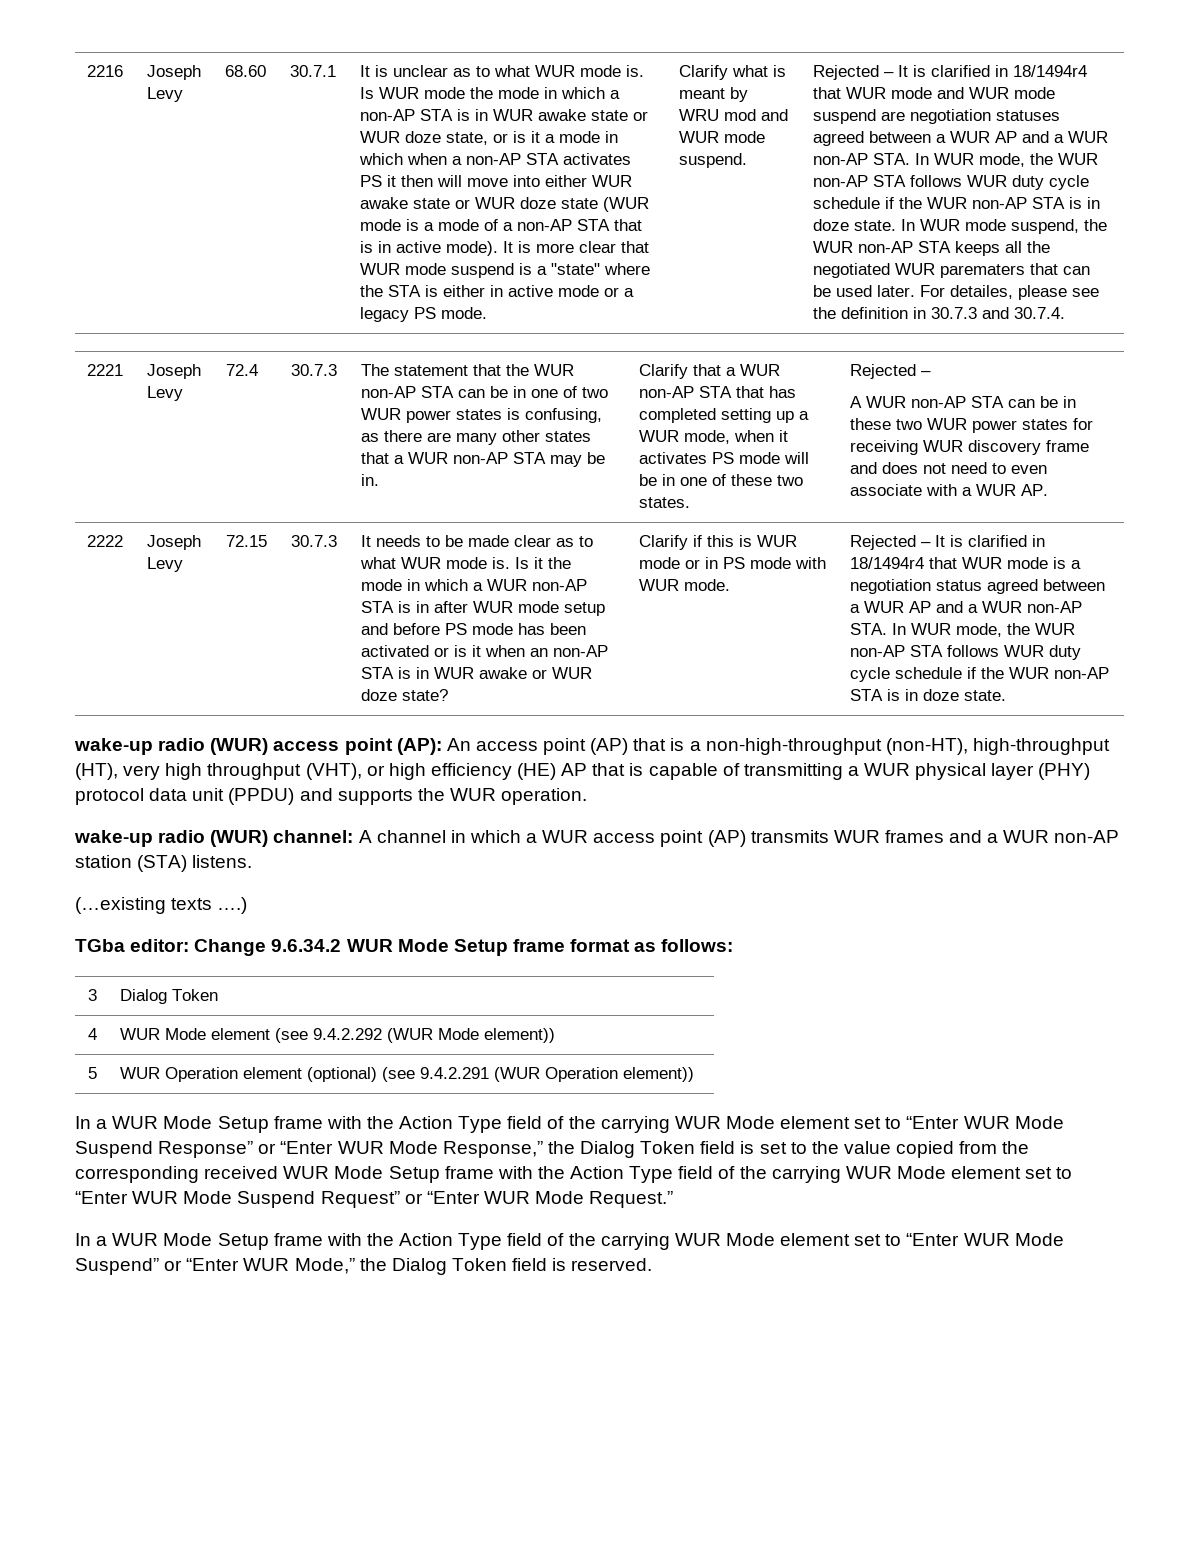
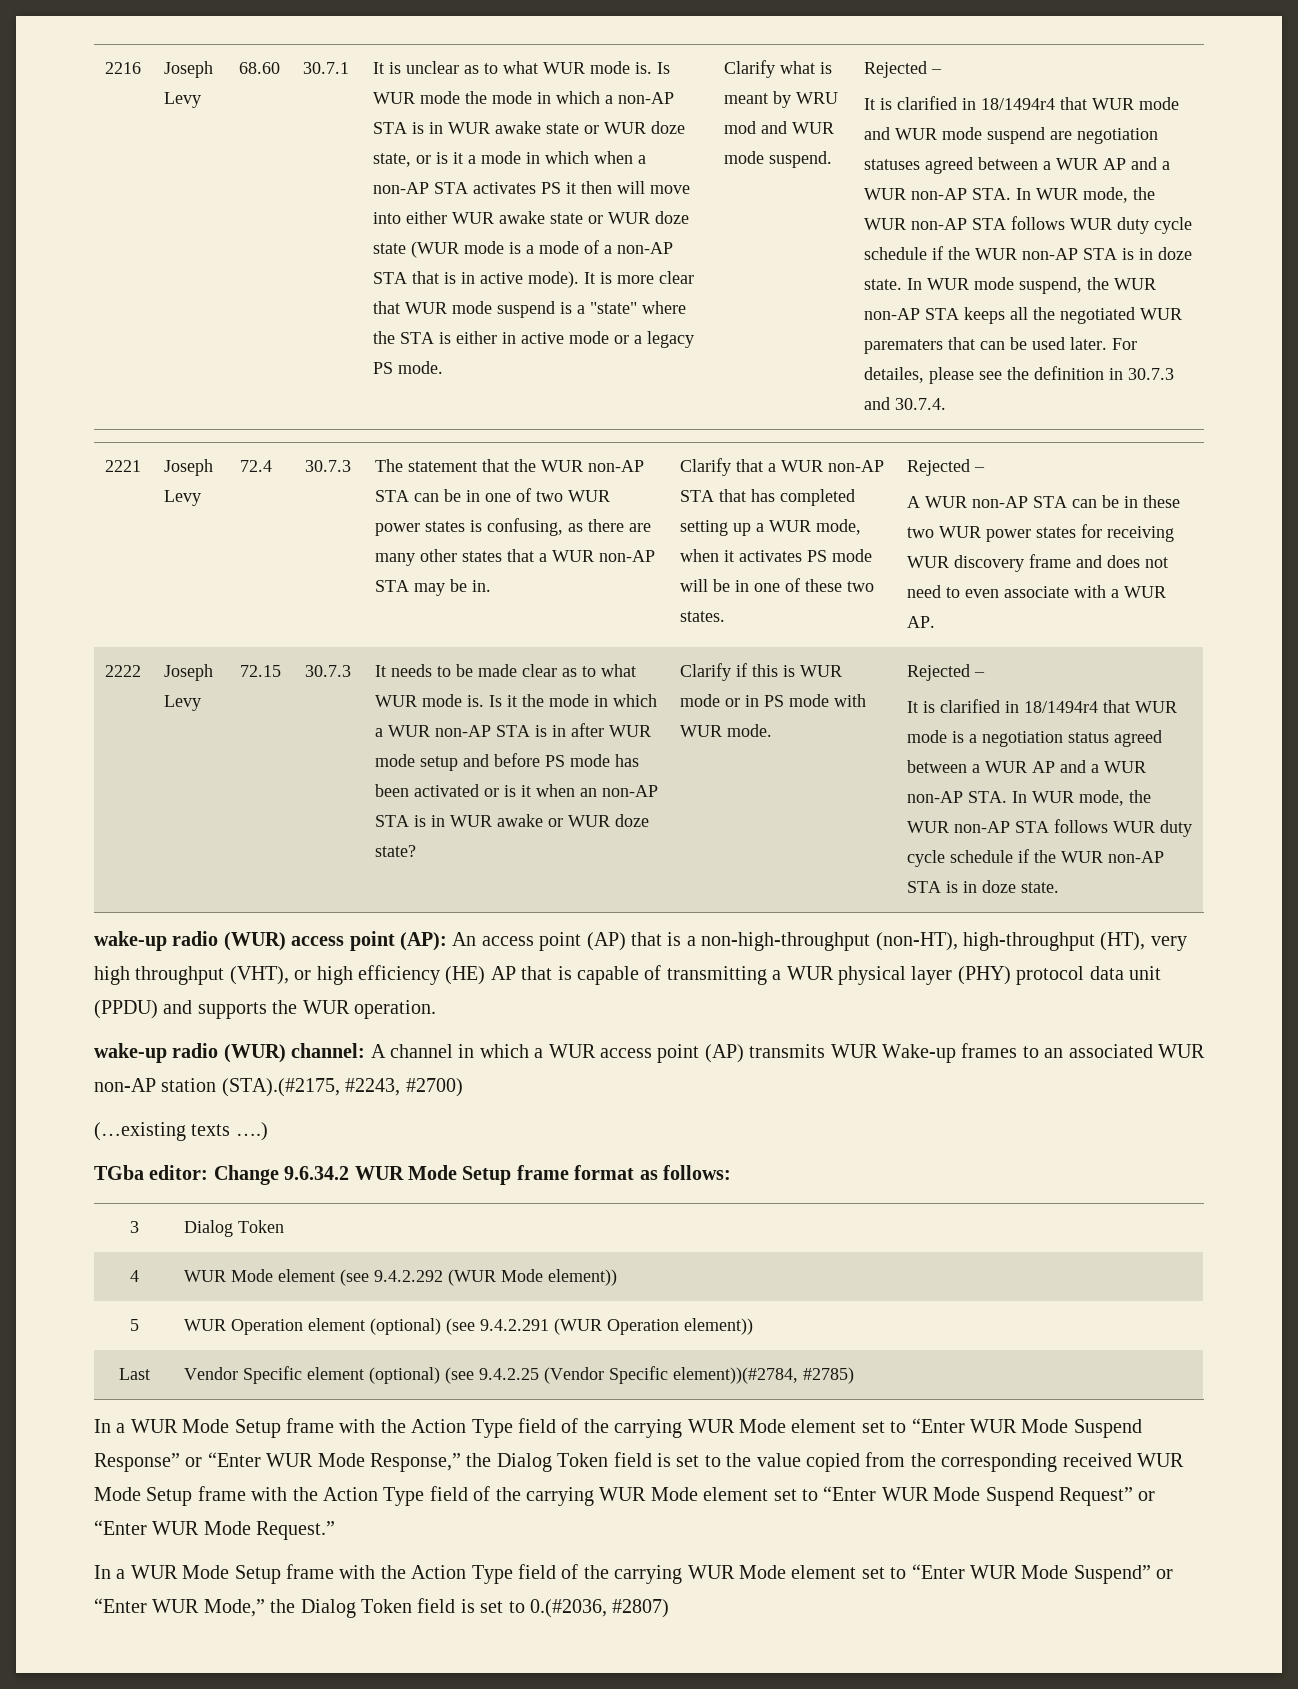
(894, 74) none -> (943, 71) //
(931, 544) none -> (986, 674) //
[884,830,1120,843] [75,855,253,872] frames and a WUR non-AP station (STA) listens. -> [881,1043,1205,1063] [94,1078,463,1097] Wake-up frames to an associated WUR non-AP station (STA).(#2175, #2243, #2700)
(694, 1074) none -> [118,1368,150,1380] [184,1366,855,1384] // Last | Vendor Specific element (optional) (see 9.4.2.25 (Vendor Specific element))(#2784, #2785)
[571,1258,653,1271] reserved. -> [480,1599,670,1618] set to 0.(#2036, #2807)

